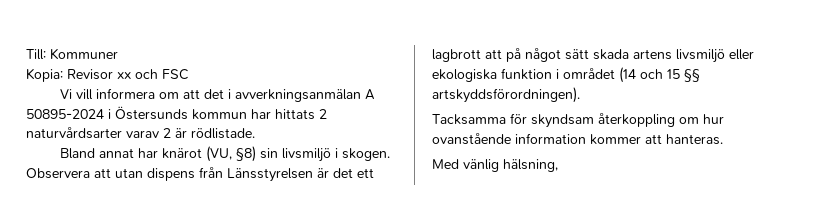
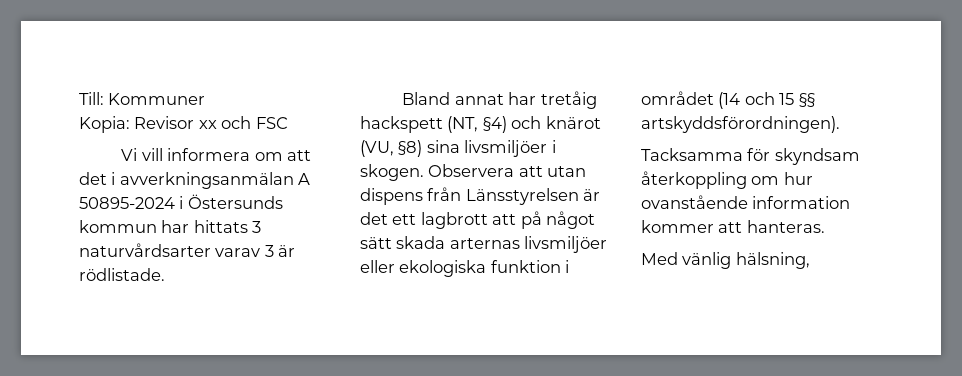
[319,109,327,119] 2 -> [252,221,262,233] 3
[163,128,171,138] 2 -> [264,245,274,257] 3
(158, 153) none -> [540,91,597,109] [360,116,542,133] tretåig hackspett (NT, §4) och
[259,148,331,162] sin livsmiljö -> [426,140,548,157] sina livsmiljöer
[633,49,725,63] artens livsmiljö -> [449,236,608,253] arternas livsmiljöer

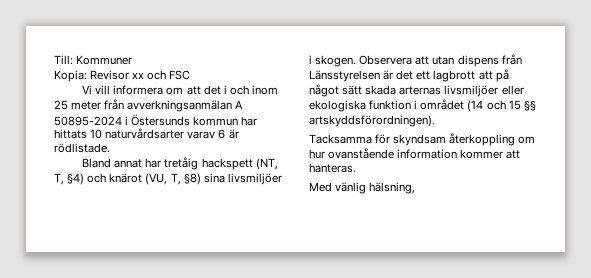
(116, 178) none -> [229,85,278,95] [54,99,125,110] och inom 25 meter från
[252,221,262,233] 3 -> [90,129,103,139] 10
[264,245,274,257] 3 -> [218,129,226,139] 6
(479, 124) none -> [54,173,64,185] T,
(394, 148) none -> [170,173,181,185] T,

